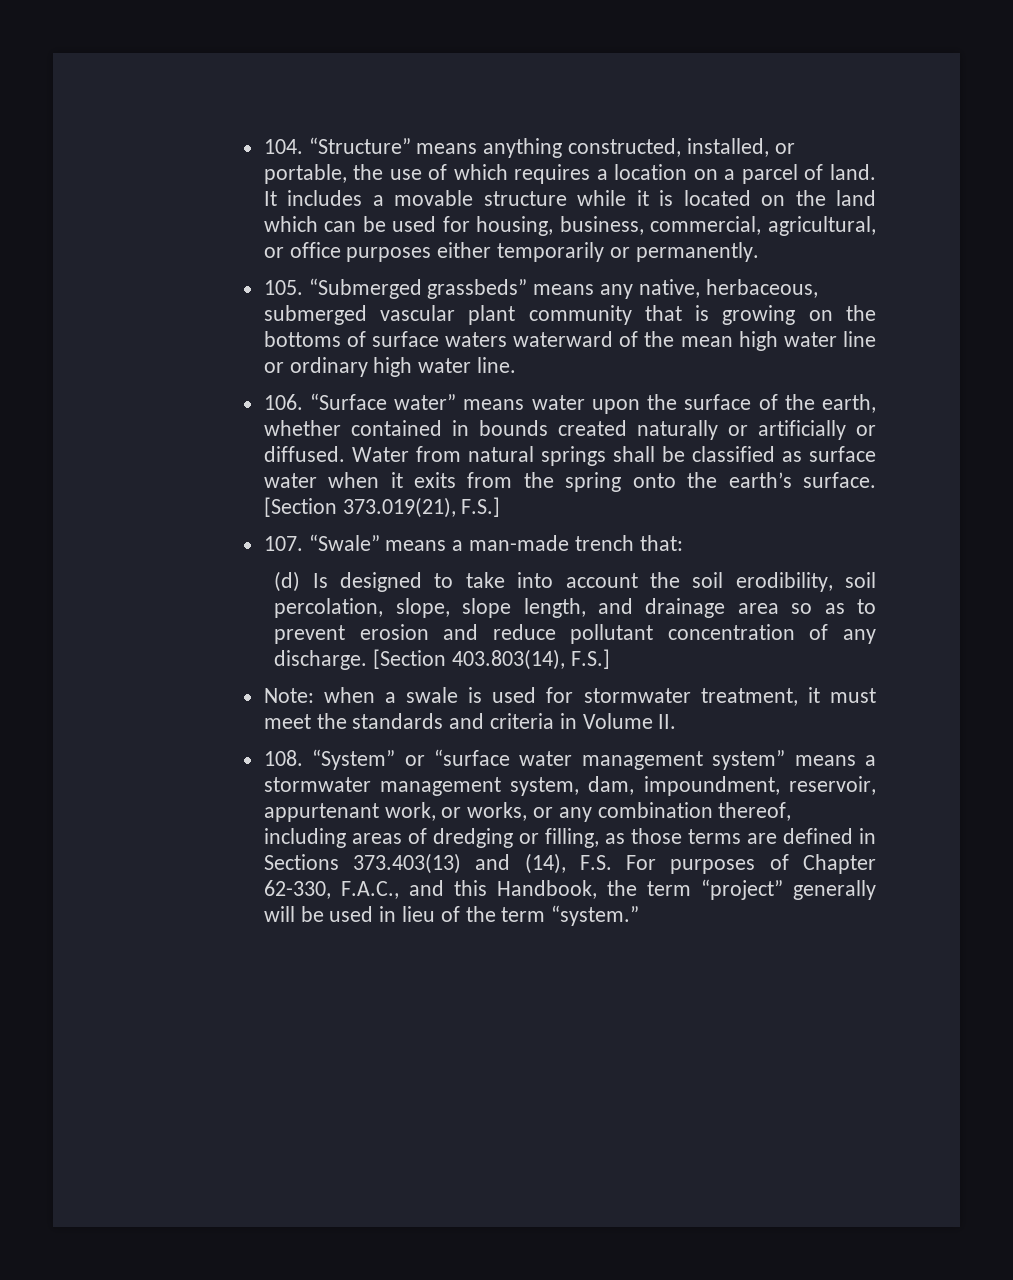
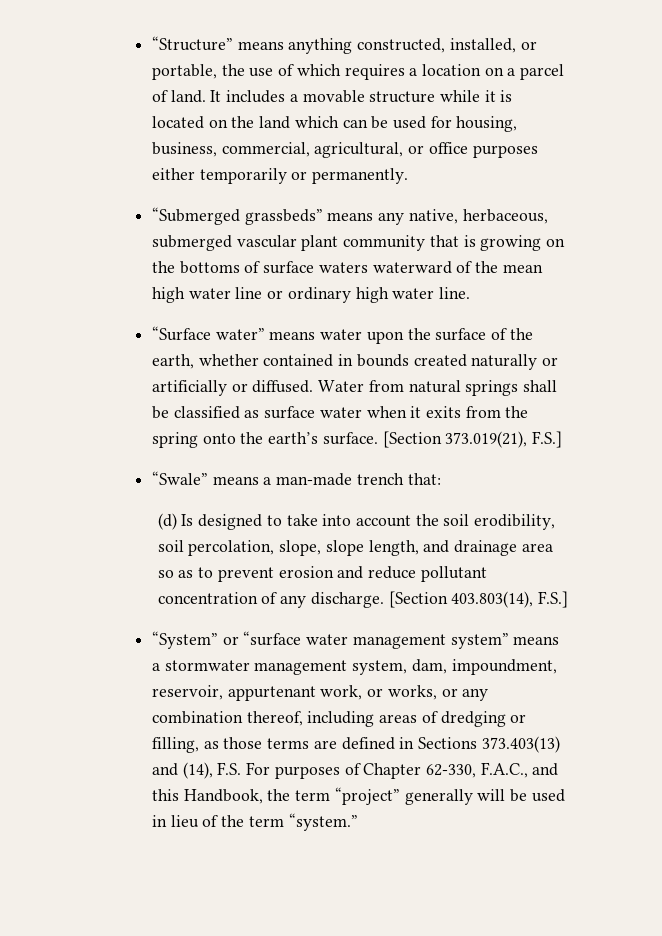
[263,139,303,154] 104. -> (151, 43) none
[263,280,303,295] 105. -> (409, 176) none
[263,394,303,410] 106. -> (471, 293) none
[263,536,303,551] 107. -> (563, 439) none
[263,687,877,706] [263,713,677,729] [263,750,303,766] Note: when a swale is used for stormwater treatment, it must meet the standards and criteria in Volume II. // 108. -> (568, 599) none

